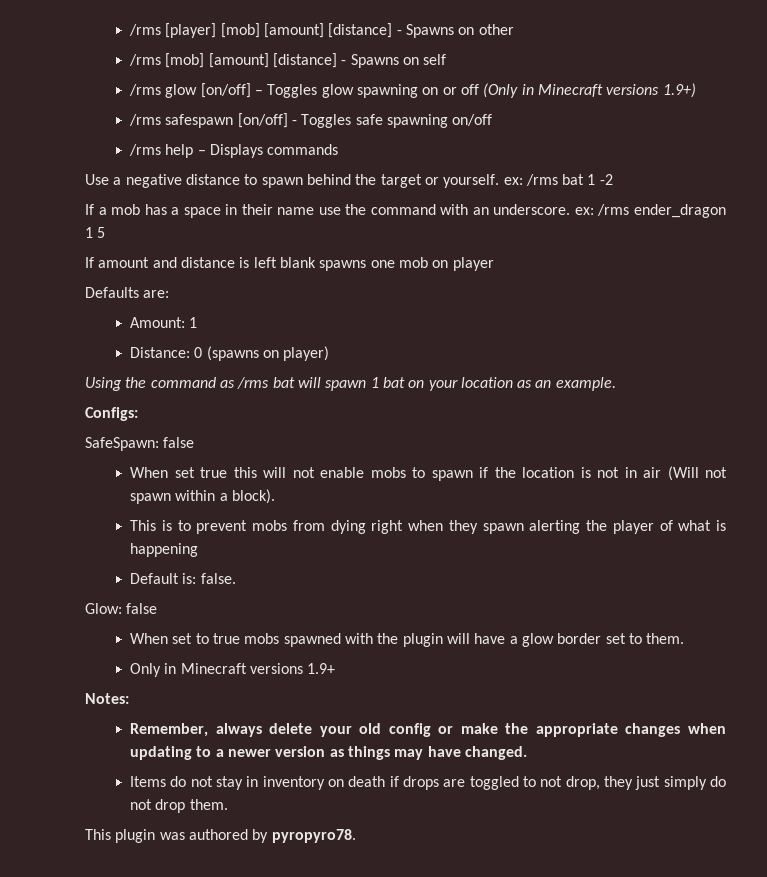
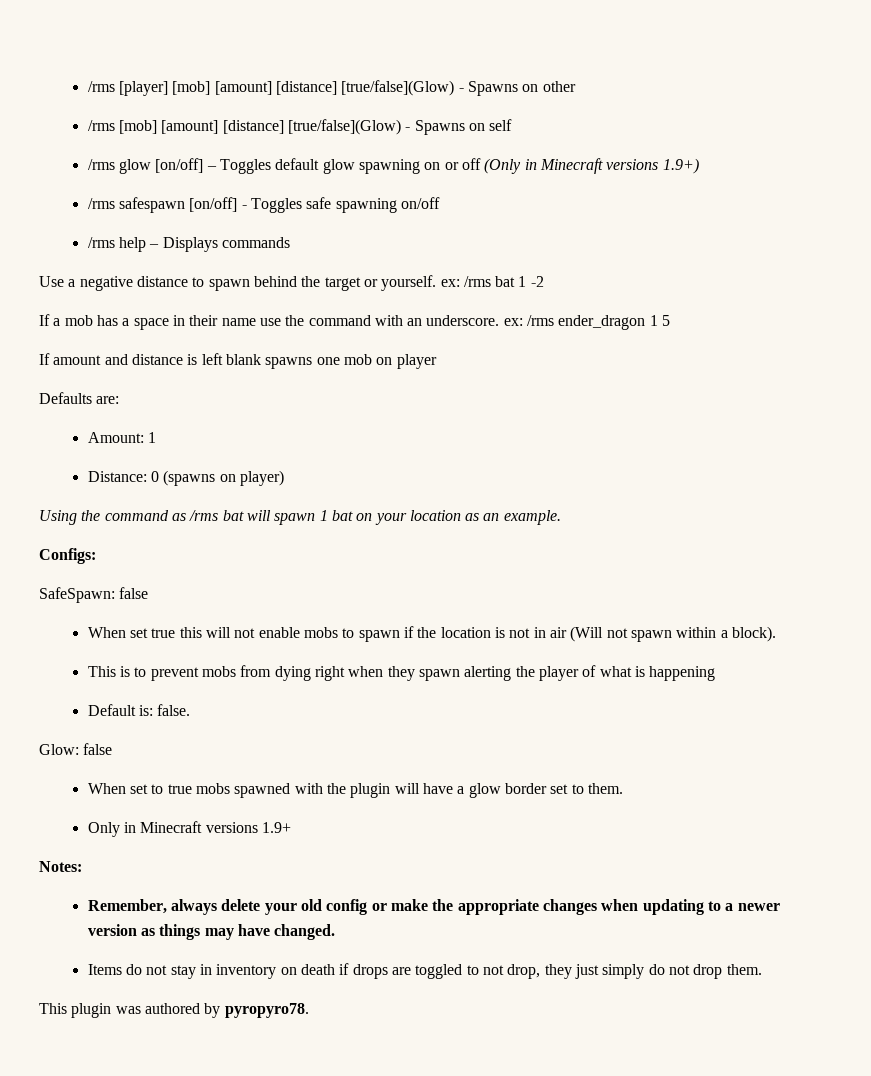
(393, 30) none -> [341,80,455,96] [true/false](Glow)
(338, 60) none -> [288,119,402,135] [true/false](Glow)
(318, 91) none -> [275,158,320,170] default

